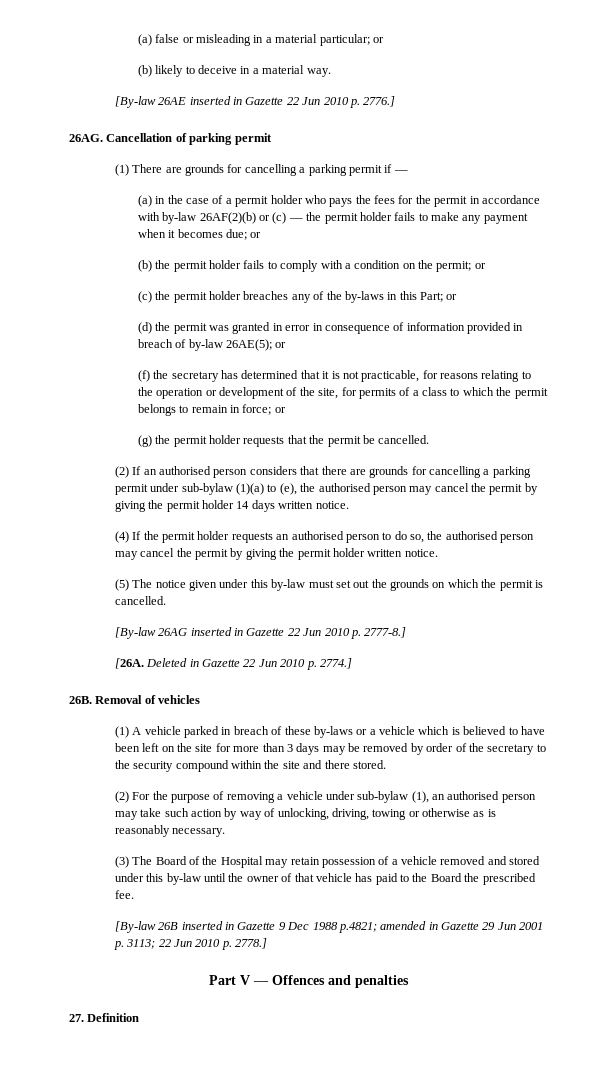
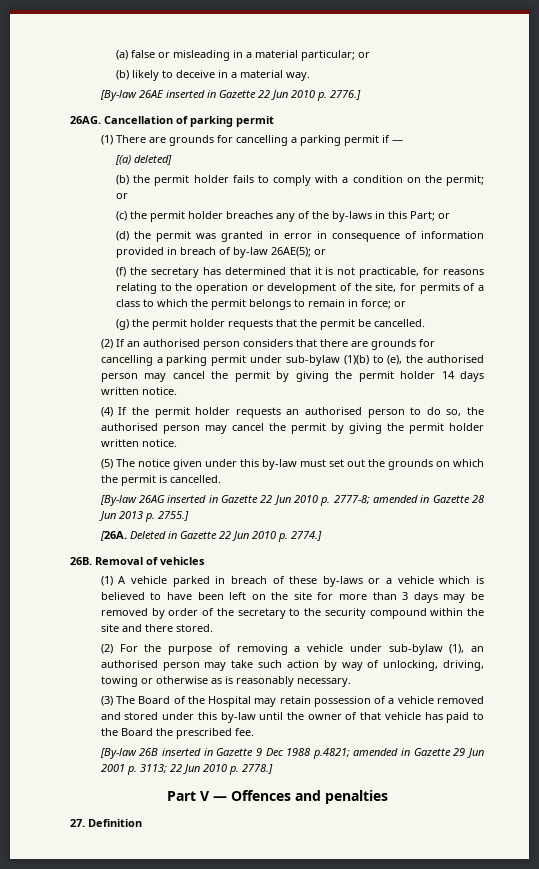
[137,195,540,207] [137,212,528,224] [137,229,262,240] (a) in the case of a permit holder who pays the fees for the permit in accordance with by-law 26AF(2)(b) or (c) — the permit holder fails to make any payment when it becomes due; or -> [115,155,173,165] [(a) deleted]
[236,483,265,495] (1)(a) -> [343,355,369,365] (1)(b)
[364,627,407,638] 2777-8.] -> [333,495,485,505] [98,511,189,522] 2777-8; amended in Gazette 28 Jun 2013 p. 2755.]

